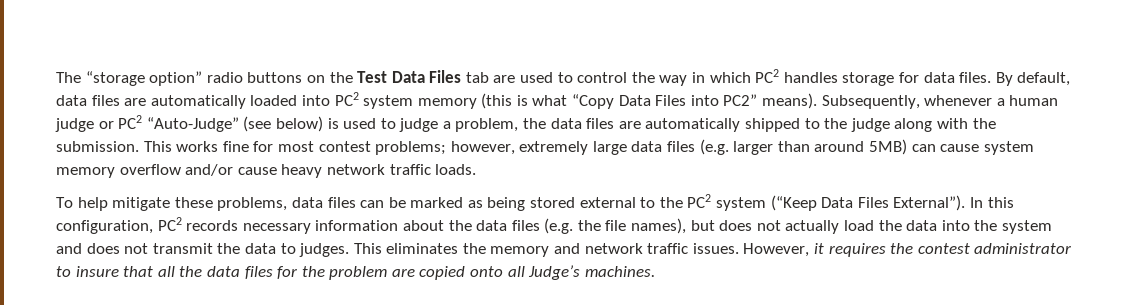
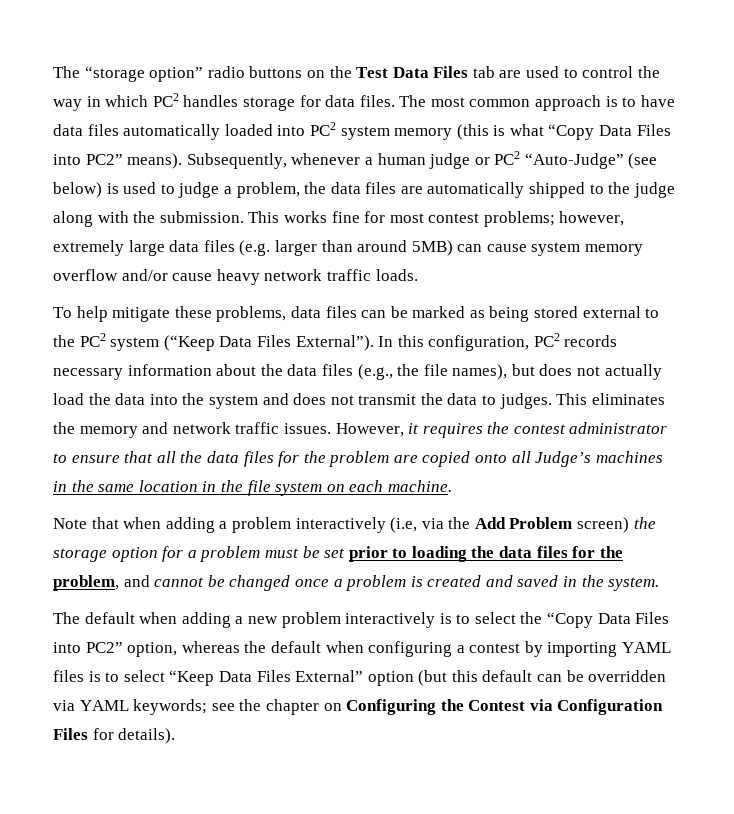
[995,72,1071,86] [56,95,147,106] By default, data files are -> [399,95,675,111] [53,124,119,136] The most common approach is to have data files
[544,218,574,234] (e.g. -> [357,364,393,380] (e.g.,
[75,266,119,277] insure -> [71,455,120,463] ensure
[584,266,655,277] machines. -> [595,451,663,463] [53,480,452,496] [53,517,656,533] [53,546,623,562] [53,575,660,591] [53,612,670,628] [53,641,672,657] [53,670,667,686] [53,699,664,715] [53,728,176,744] machines in the same location in the file system on each machine. // Note that when adding a problem interactively (i.e, via the Add Problem screen) the storage option for a problem must be set prior to loading the data files for the problem, and cannot be changed once a problem is created and saved in the system. // The default when adding a new problem interactively is to select the “Copy Data Files into PC2” option, whereas the default when configuring a contest by importing YAML files is to select “Keep Data Files External” option (but this default can be overridden via YAML keywords; see the chapter on Configuring the Contest via Configuration Files for details).

